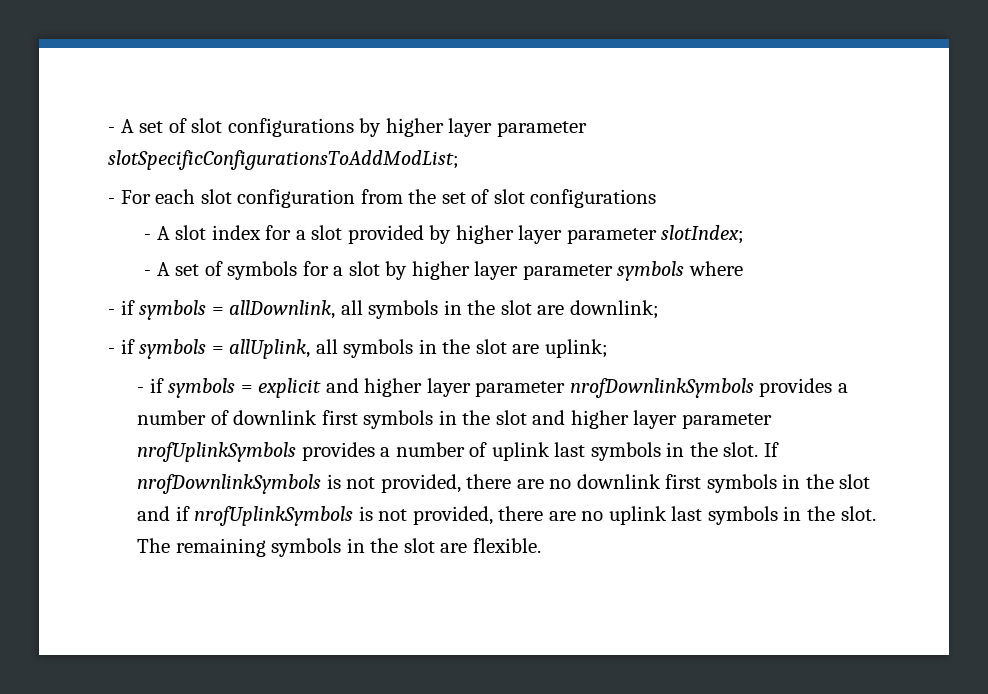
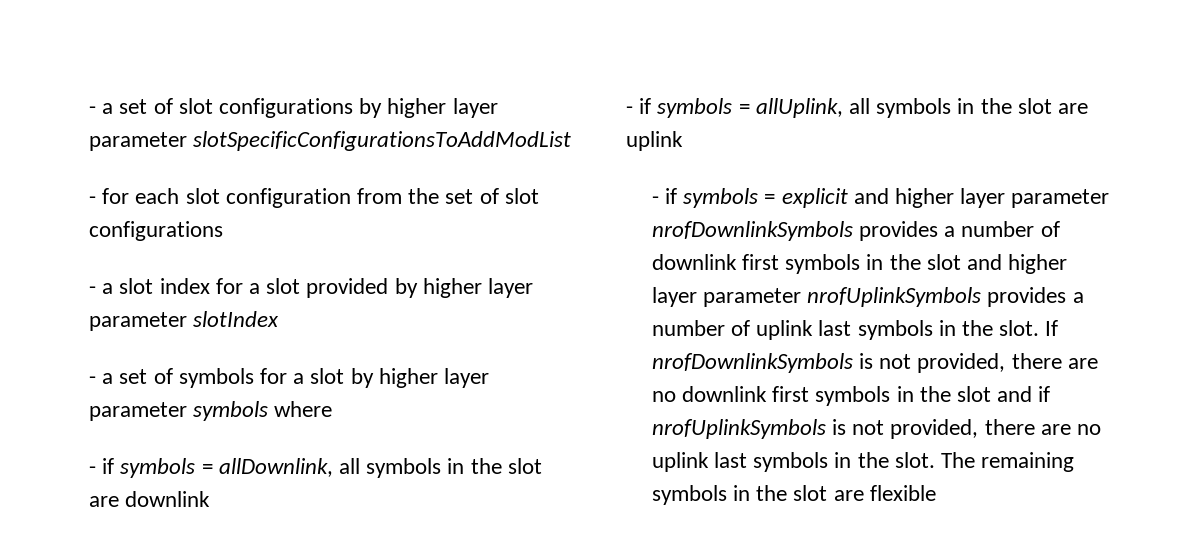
[108,119,134,133] - A -> [89,103,114,114] - a
[108,150,459,170] [108,190,151,204] slotSpecificConfigurationsToAddModList; // - For -> [193,131,572,151] [89,188,130,204] slotSpecificConfigurationsToAddModList // - for
[156,226,170,240] A -> [102,283,114,294] a
[661,225,745,244] [144,262,170,276] slotIndex; // - A -> [193,311,280,327] [89,373,114,384] slotIndex // - a
[569,300,659,319] downlink; -> [125,491,211,507] downlink
[544,339,608,358] uplink; -> [626,131,683,151] uplink
[472,538,541,553] flexible. -> [869,485,936,501] flexible

